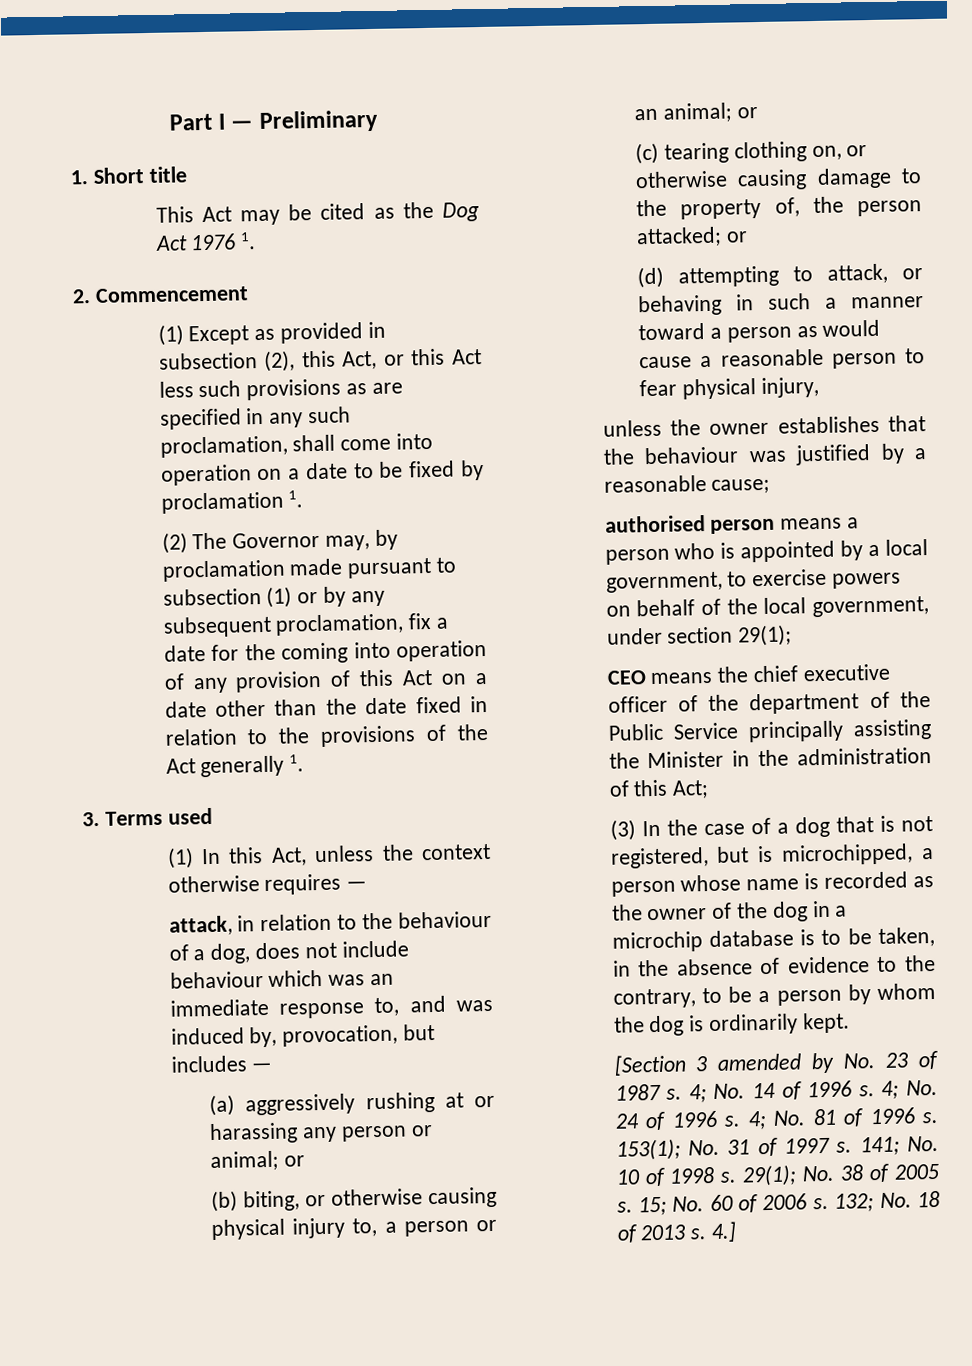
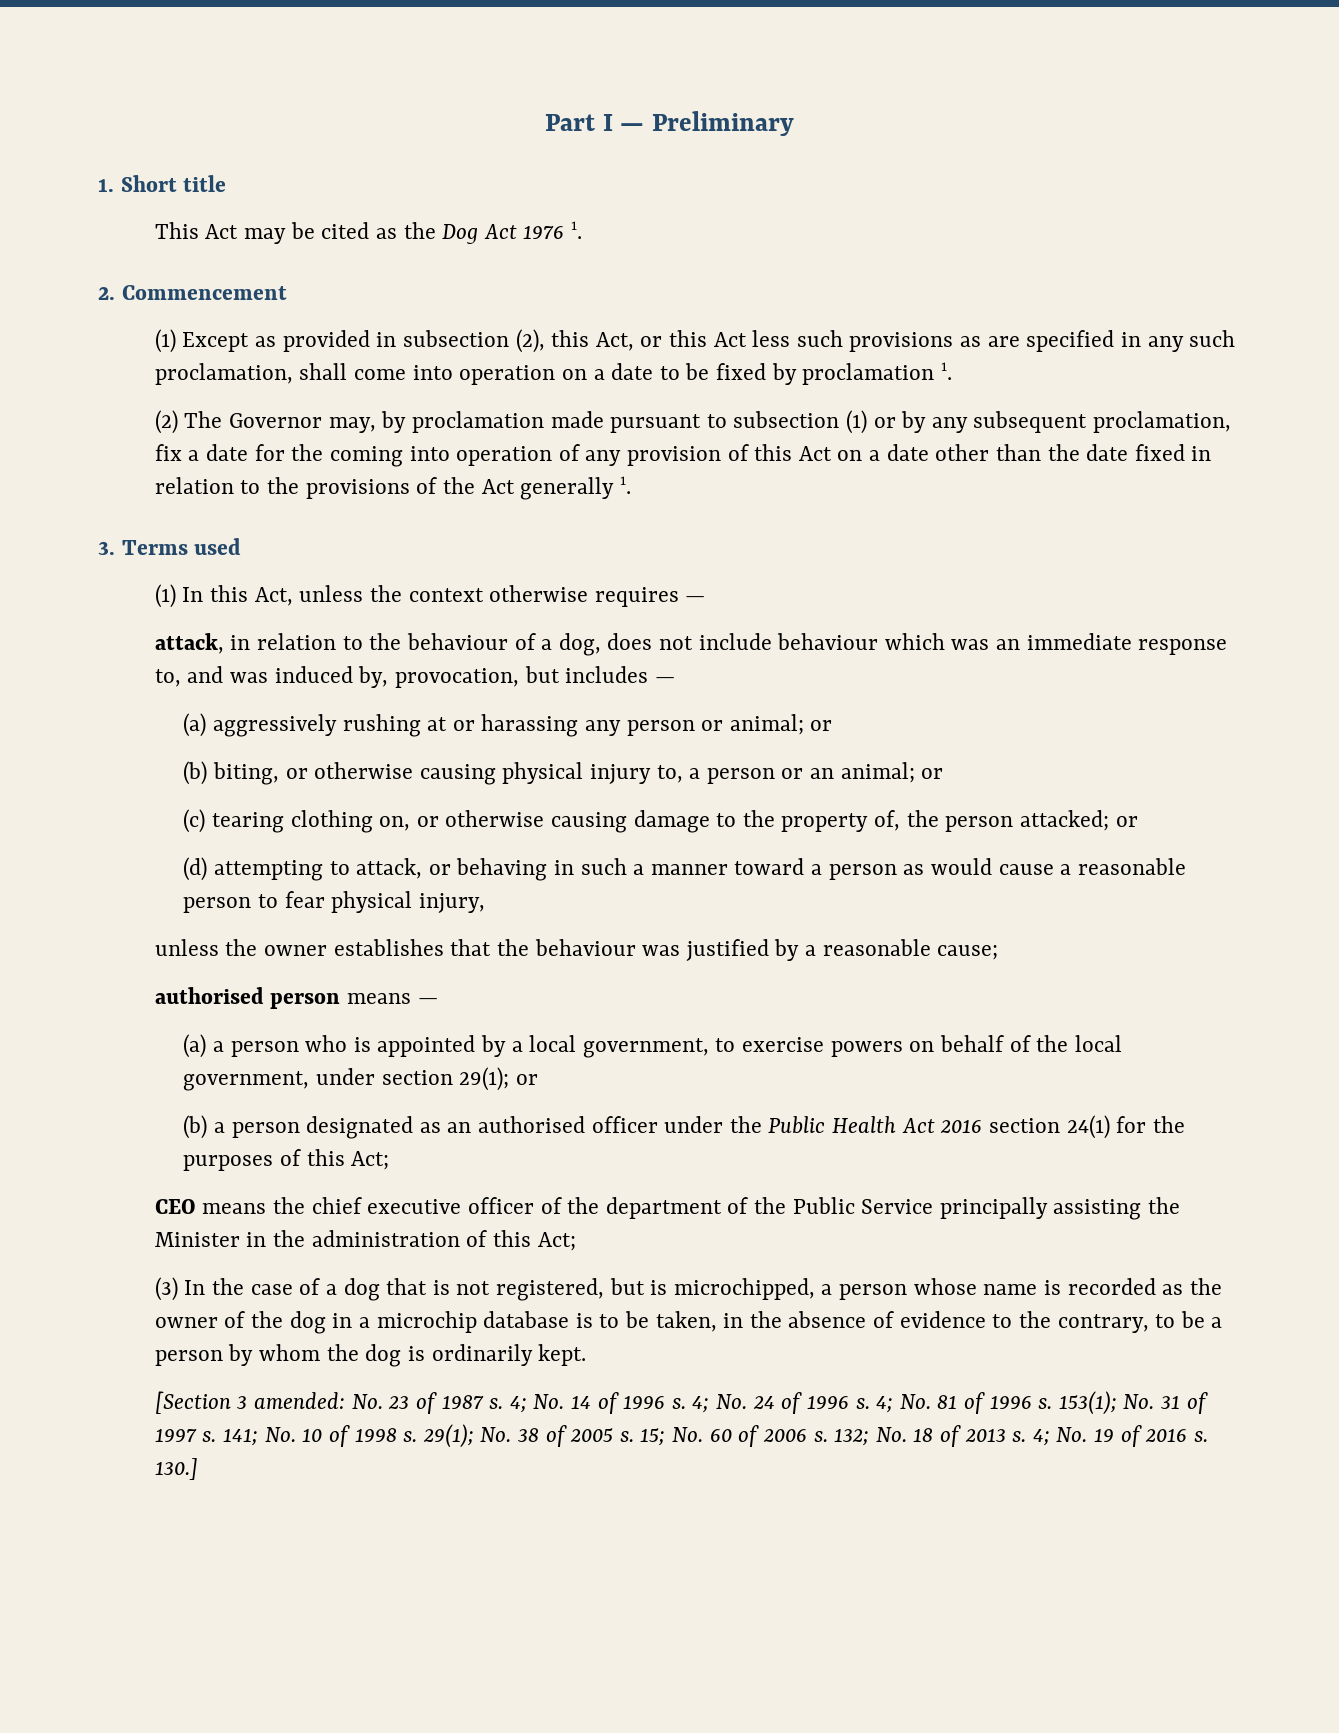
(843, 523) none -> [417,998,438,1004] [183,1034,207,1058] — // (a)
(793, 635) none -> [515,1074,538,1085] [183,1115,1185,1139] [183,1149,390,1171] or // (b) a person designated as an authorised officer under the Public Health Act 2016 section 24(1) for the purposes of this Act;
[717,1052,836,1074] amended by -> [254,1392,346,1409] amended:
[711,1221,738,1243] 4.] -> [1032,1425,1208,1447] [154,1458,198,1480] 4; No. 19 of 2016 s. 130.]

